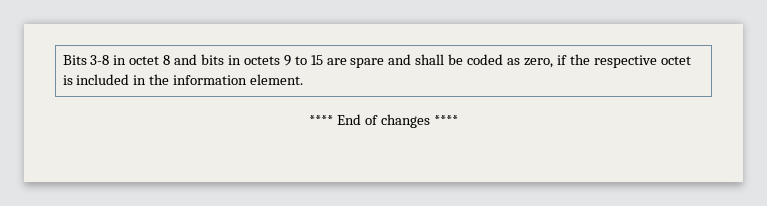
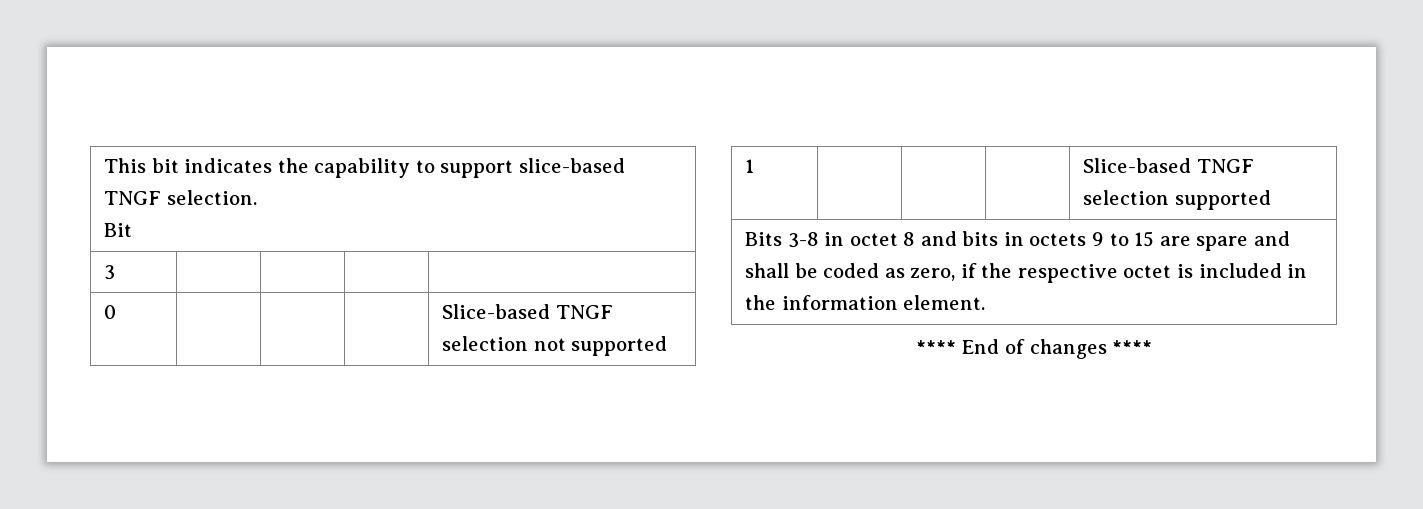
(62, 60) none -> [104,158,625,178] [104,190,257,205] [104,223,133,237] [104,265,116,280] [104,305,117,319] [442,304,613,319] [442,336,668,356] [745,159,755,173] [1083,158,1254,173] [1083,190,1271,210] This bit indicates the capability to support slice-based TNGF selection. // Bit // 3 | | | | // 0 | | | | Slice-based TNGF selection not supported // 1 | | | | Slice-based TNGF selection supported //

